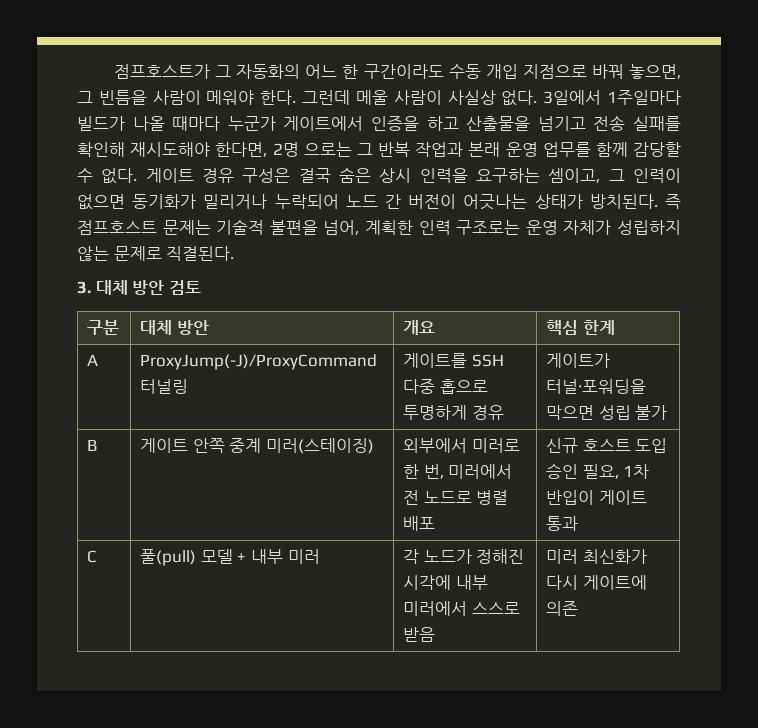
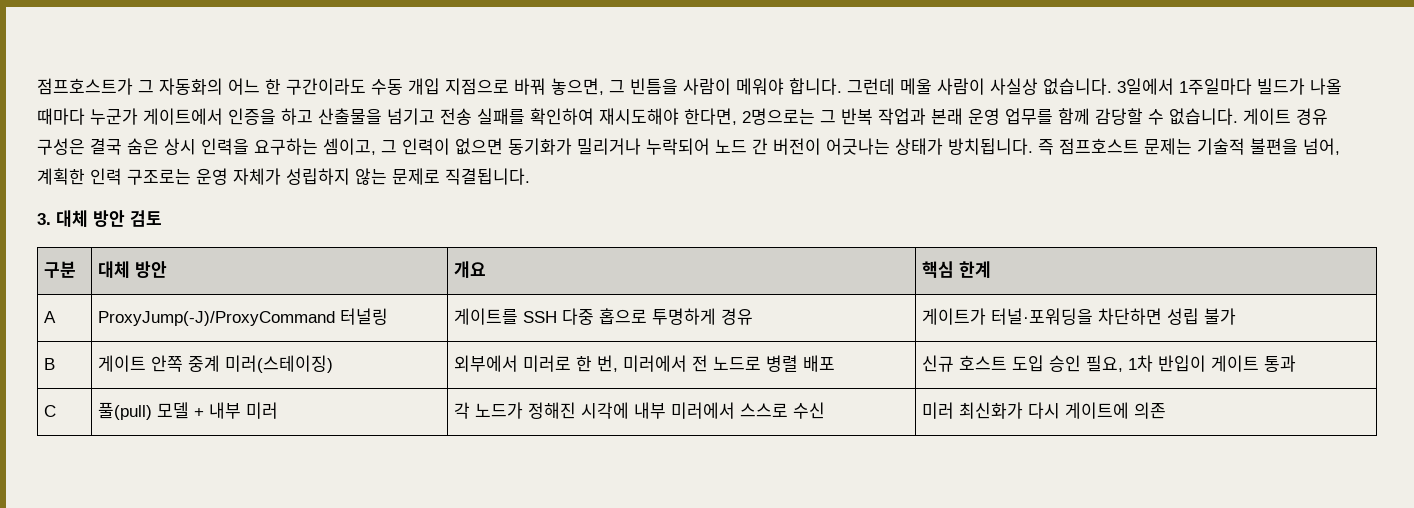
[260,90,297,105] 한다. -> [789,78,842,95] 합니다.
[501,90,538,106] 없다. -> [1043,78,1112,95] 없습니다.
[77,142,125,157] 확인해 -> [530,108,594,125] 확인하여
[272,142,352,157] 2명 으로는 -> [742,108,815,125] 2명으로는
[101,168,138,184] 없다. -> [1169,108,1238,125] 없습니다.
[589,194,658,209] 방치된다. -> [948,138,1033,155] 방치됩니다.
[166,246,235,261] 직결된다. -> [445,168,530,185] 직결됩니다.
[546,405,595,420] 막으면 -> [1098,308,1163,325] 차단하면
[403,627,436,642] 받음 -> [793,402,826,419] 수신

